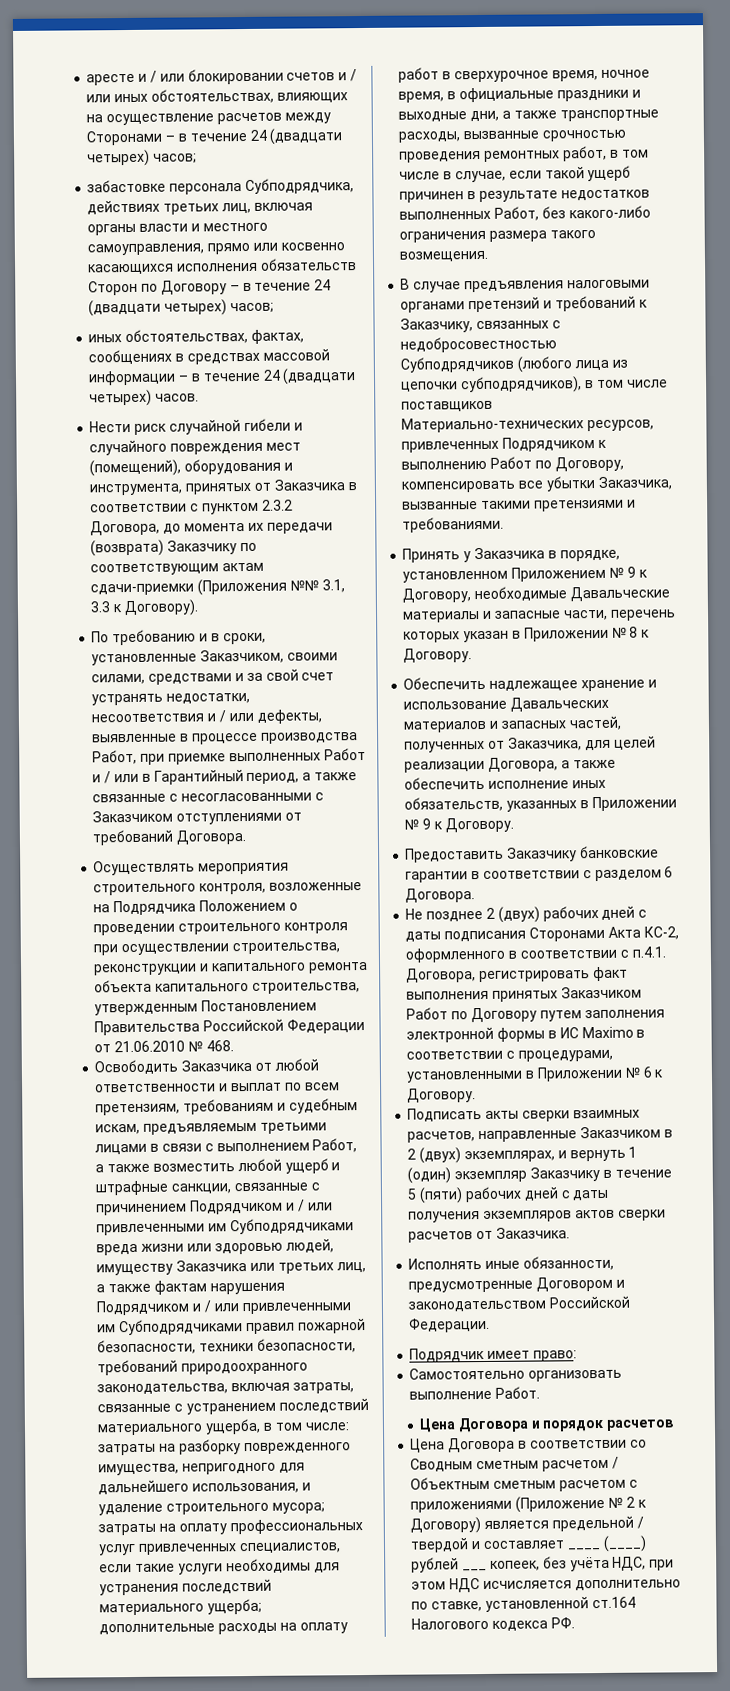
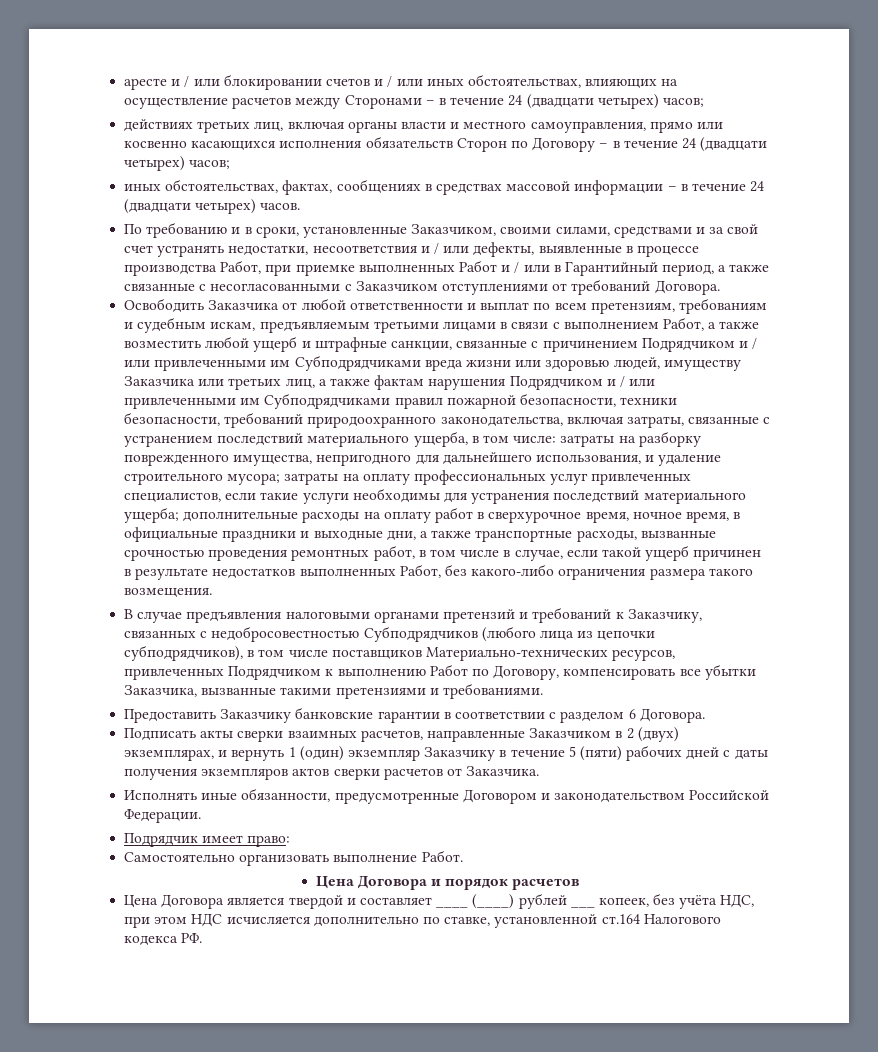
[87,178,354,195] забастовке персонала Субподрядчика, -> (704, 102) none
[89,418,303,435] [89,439,301,456] [89,458,293,477] [89,479,357,496] [90,499,293,515] [90,520,333,536] [90,539,257,557] [90,562,265,576] [90,578,345,596] [90,599,199,617] // Нести риск случайной гибели и случайного повреждения мест (помещений), оборудования и инструмента, принятых от Заказчика в соответствии с пунктом 2.3.2 Договора, до момента их передачи (возврата) Заказчику по соответствующим актам сдачи-приемки (Приложения №№ 3.1, 3.3 к Договору). -> (301, 206) none
[93,860,290,876] [93,882,362,896] [93,899,298,916] [93,922,348,936] [93,942,340,956] [94,961,368,976] [94,979,360,994] [94,999,318,1016] [94,1018,365,1036] [94,1040,234,1053] // Осуществлять мероприятия строительного контроля, возложенные на Подрядчика Положением о проведении строительного контроля при осуществлении строительства, реконструкции и капитального ремонта объекта капитального строительства, утвержденным Постановлением Правительства Российской Федерации от 21.06.2010 № 468. -> (720, 287) none
[402,547,620,563] [402,566,648,583] [402,586,670,603] [403,609,676,623] [403,626,651,643] [403,648,473,663] [403,676,657,692] [403,696,610,712] [403,715,622,733] [404,735,656,753] [404,757,616,773] [404,776,606,790] [404,796,677,812] [404,817,514,833] // Принять у Заказчика в порядке, установленном Приложением № 9 к Договору, необходимые Давальческие материалы и запасные части, перечень которых указан в Приложении № 8 к Договору. // Обеспечить надлежащее хранение и использование Давальческих материалов и запасных частей, полученных от Заказчика, для целей реализации Договора, а также обеспечить исполнение иных обязательств, указанных в Приложении № 9 к Договору. -> (543, 691) none
[405,905,648,923] [405,926,679,942] [405,946,666,963] [406,966,628,983] [406,986,642,1002] [406,1007,665,1023] [406,1026,646,1043] [406,1049,613,1062] [406,1066,664,1083] [407,1088,477,1103] // Не позднее 2 (двух) рабочих дней с даты подписания Сторонами Акта КС-2, оформленного в соответствии с п.4.1. Договора, регистрировать факт выполнения принятых Заказчиком Работ по Договору путем заполнения электронной формы в ИС Maximo в соответствии с процедурами, установленными в Приложении № 6 к Договору. -> (705, 715) none
[517,1439,647,1449] [410,1456,619,1472] [410,1476,638,1492] [410,1495,647,1513] [410,1515,644,1534] в соответствии со Сводным сметным расчетом / Объектным сметным расчетом с приложениями (Приложение № 2 к Договору) является предельной / -> [227,897,285,905] является

